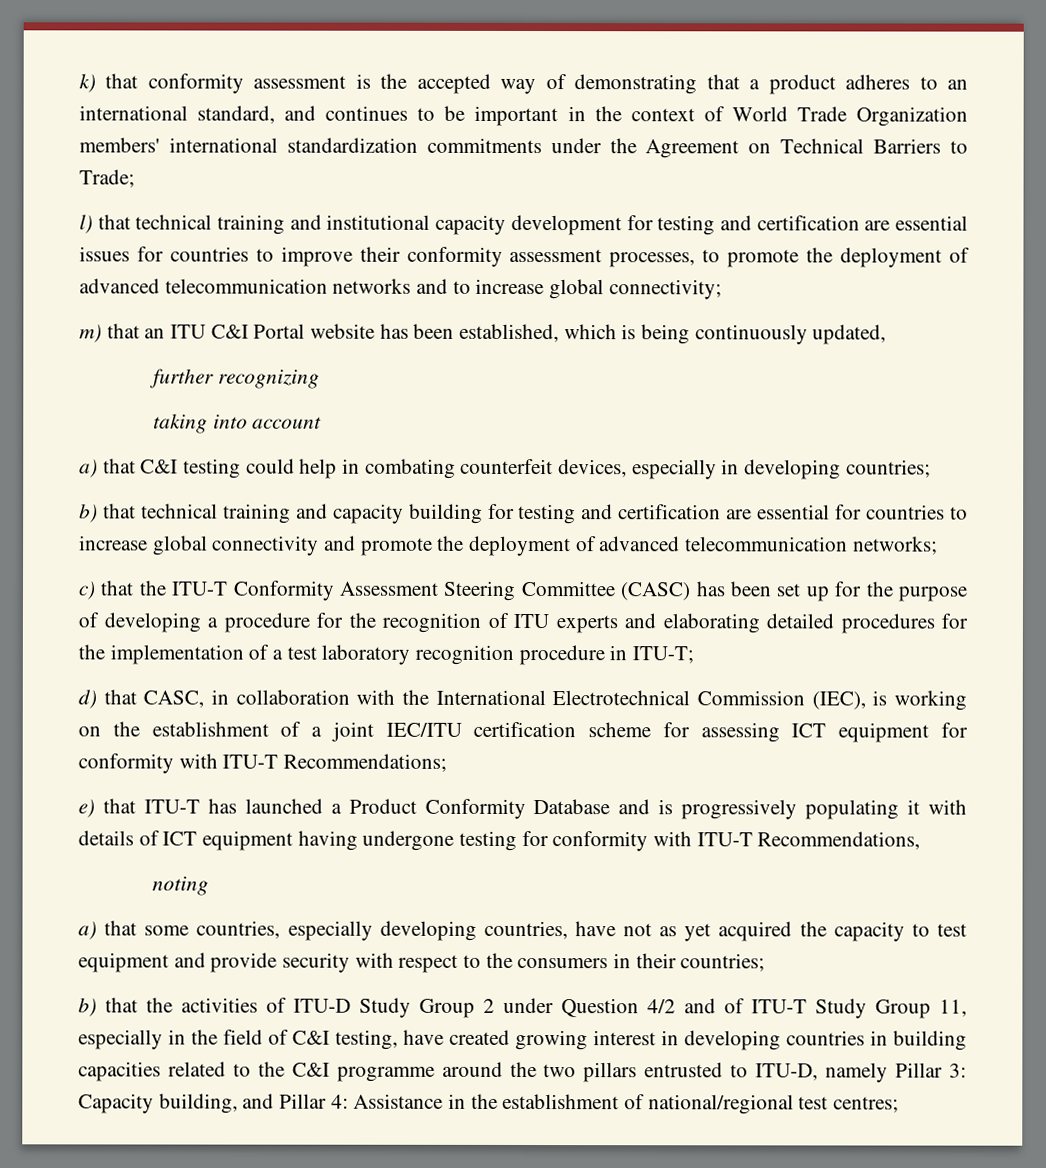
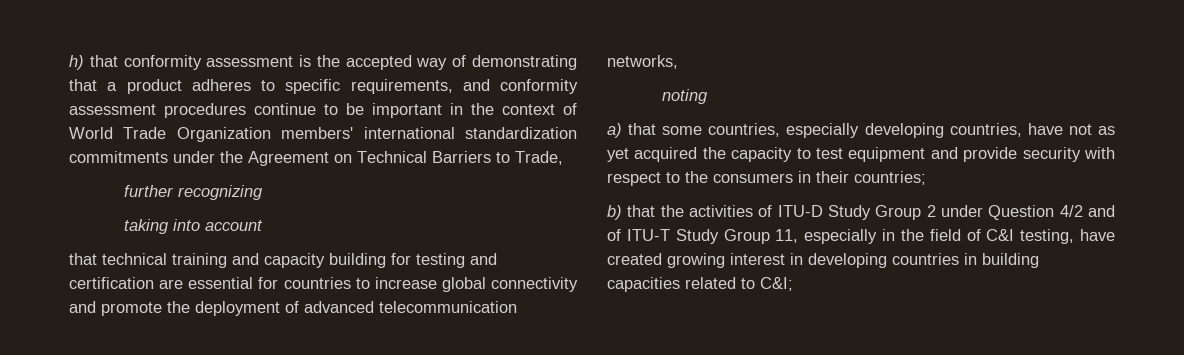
[79,73,96,93] k) -> [69,55,84,70] h)
[947,79,968,90] [79,105,409,124] an international standard, and continues -> [285,79,578,94] [69,103,316,118] specific requirements, and conformity assessment procedures continue
[79,169,135,188] [79,214,969,236] [79,246,970,268] [79,278,722,300] [79,323,887,345] Trade; // l) that technical training and institutional capacity development for testing and certification are essential issues for countries to improve their conformity assessment processes, to promote the deployment of advanced telecommunication networks and to increase global connectivity; // m) that an ITU C&I Portal website has been established, which is being continuously updated, -> [515,151,563,165] Trade,
[79,458,931,480] [79,503,98,523] a) that C&I testing could help in combating counterfeit devices, especially in developing countries; // b) -> (264, 225) none
[852,536,938,555] [78,580,967,602] [78,612,968,634] [78,644,695,666] [78,689,967,711] [78,721,968,743] [78,753,448,774] [78,798,968,820] [78,830,921,852] networks; // c) that the ITU-T Conformity Assessment Steering Committee (CASC) has been set up for the purpose of developing a procedure for the recognition of ITU experts and elaborating detailed procedures for the implementation of a test laboratory recognition procedure in ITU-T; // d) that CASC, in collaboration with the International Electrotechnical Commission (IEC), is working on the establishment of a joint IEC/ITU certification scheme for assessing ICT equipment for conformity with ITU-T Recommendations; // e) that ITU-T has launched a Product Conformity Database and is progressively populating it with details of ICT equipment having undergone testing for conformity with ITU-T Recommendations, -> [607,55,678,69] networks,
[257,1061,967,1083] [78,1093,900,1115] the C&I programme around the two pillars entrusted to ITU-D, namely Pillar 3: Capacity building, and Pillar 4: Assistance in the establishment of national/regional test centres; -> [760,277,793,291] C&I;

